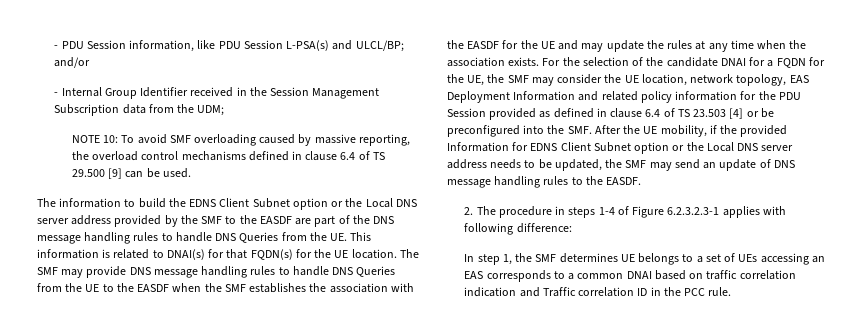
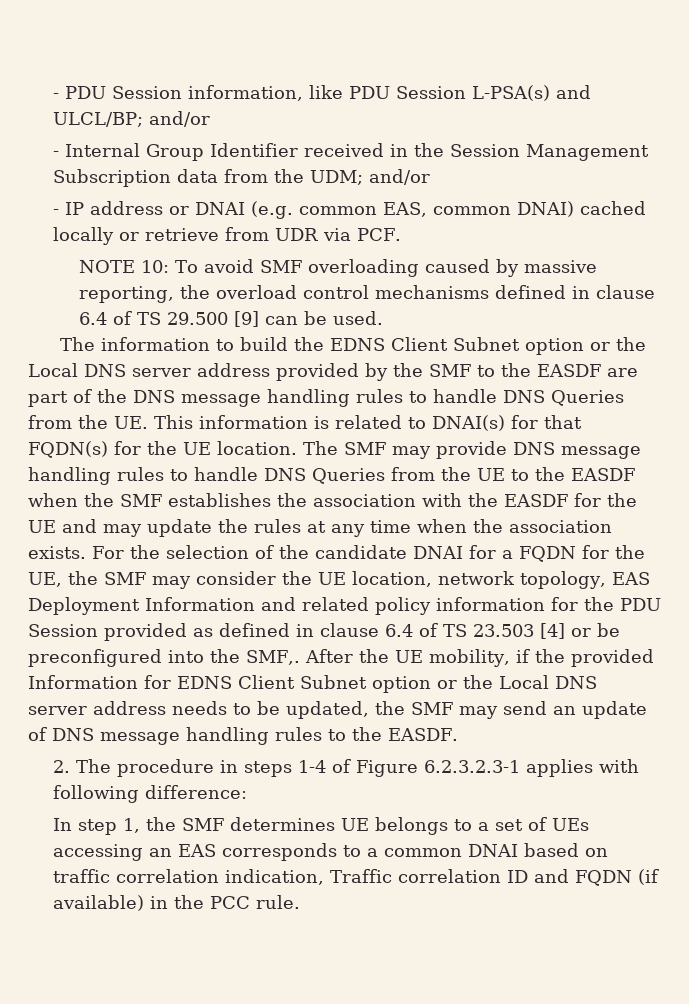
(225, 110) none -> [369,169,431,185] [53,201,647,219] [53,227,402,245] and/or // - IP address or DNAI (e.g. common EAS, common DNAI) cached locally or retrieve from UDR via PCF.
[567,126,592,134] SMF. -> [246,650,300,665] SMF,.
[464,287,540,297] indication and -> [225,869,325,885] indication,
(648, 292) none -> [534,869,660,886] [53,895,145,911] and FQDN (if available)

